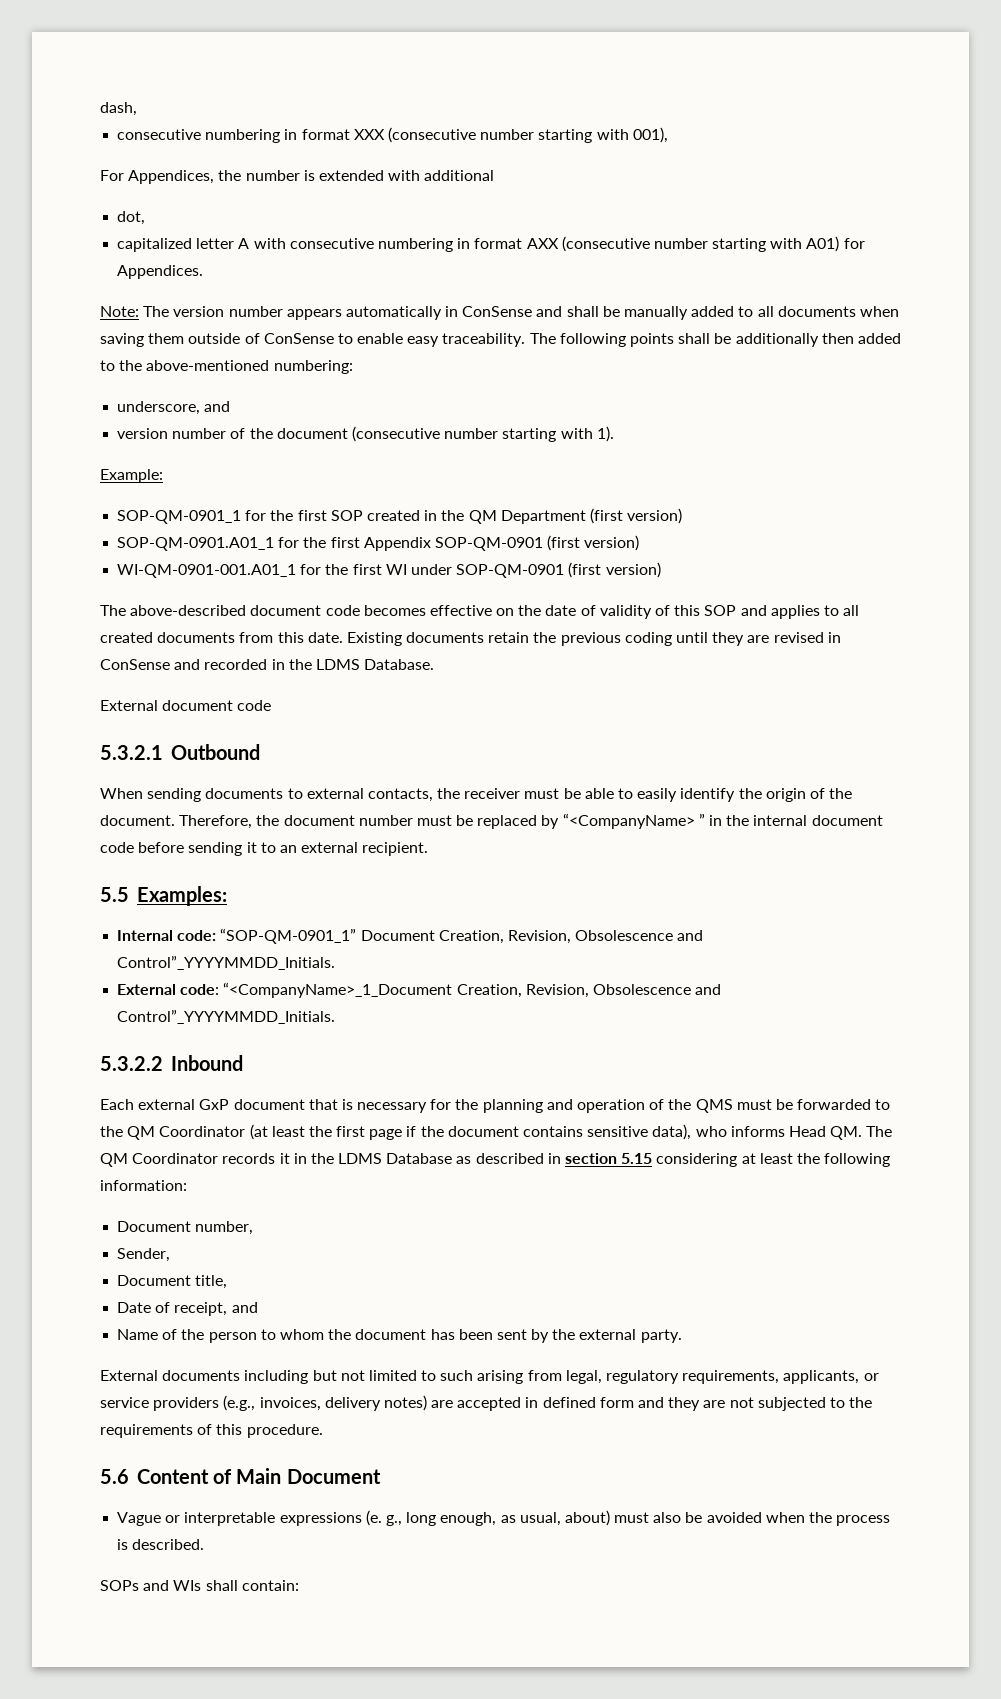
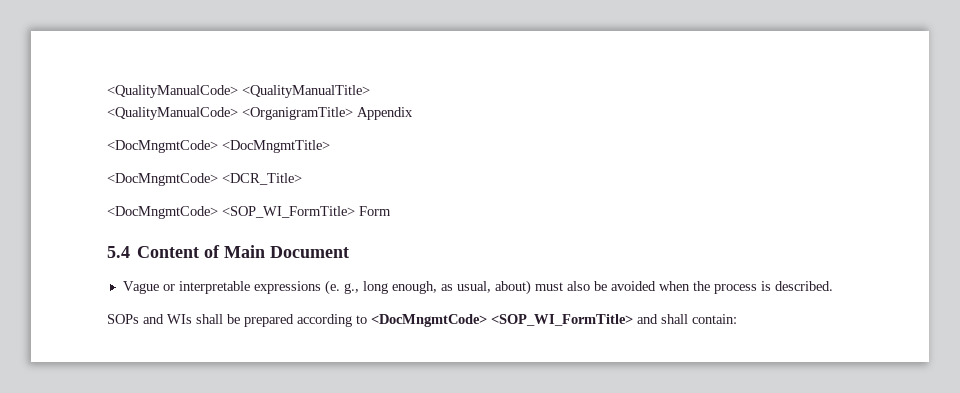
[100,102,137,116] [117,127,668,143] [100,170,495,184] [117,211,146,225] [117,236,865,252] [117,265,204,279] [100,306,899,320] [100,333,901,347] [100,360,353,374] [117,401,231,415] [117,426,614,442] [100,469,163,483] [117,508,683,524] [117,535,640,551] [117,562,661,578] [100,605,860,619] [100,632,841,646] [100,659,435,670] [100,700,272,711] [100,744,260,760] [100,788,853,802] [100,813,883,829] [100,842,429,856] [100,886,227,906] [117,928,704,944] [117,955,336,970] [117,982,722,998] [117,1009,336,1024] [100,1055,243,1071] [100,1099,891,1113] [100,1124,893,1140] [100,1153,891,1167] [100,1180,187,1191] [117,1221,254,1235] [117,1248,171,1262] [117,1275,228,1289] [117,1302,258,1316] [117,1329,682,1343] [100,1370,879,1384] [100,1395,873,1411] [100,1424,323,1438] [100,1469,129,1484] dash, // consecutive numbering in format XXX (consecutive number starting with 001), // For Appendices, the number is extended with additional // dot, // capitalized letter A with consecutive numbering in format AXX (consecutive number starting with A01) for Appendices. // Note: The version number appears automatically in ConSense and shall be manually added to all documents when saving them outside of ConSense to enable easy traceability. The following points shall be additionally then added to the above-mentioned numbering: // underscore, and // version number of the document (consecutive number starting with 1). // Example: // SOP-QM-0901_1 for the first SOP created in the QM Department (first version) // SOP-QM-0901.A01_1 for the first Appendix SOP-QM-0901 (first version) // WI-QM-0901-001.A01_1 for the first WI under SOP-QM-0901 (first version) // The above-described document code becomes effective on the date of validity of this SOP and applies to all created documents from this date. Existing documents retain the previous coding until they are revised in ConSense and recorded in the LDMS Database. // External document code // 5.3.2.1 Outbound // When sending documents to external contacts, the receiver must be able to easily identify the origin of the document. Therefore, the document number must be replaced by “<CompanyName> ” in the internal document code before sending it to an external recipient. // 5.5 Examples: // Internal code: “SOP-QM-0901_1” Document Creation, Revision, Obsolescence and Control”_YYYYMMDD_Initials. // External code: “<CompanyName>_1_Document Creation, Revision, Obsolescence and Control”_YYYYMMDD_Initials. // 5.3.2.2 Inbound // Each external GxP document that is necessary for the planning and operation of the QMS must be forwarded to the QM Coordinator (at least the first page if the document contains sensitive data), who informs Head QM. The QM Coordinator records it in the LDMS Database as described in section 5.15 considering at least the following information: // Document number, // Sender, // Document title, // Date of receipt, and // Name of the person to whom the document has been sent by the external party. // External documents including but not limited to such arising from legal, regulatory requirements, applicants, or service providers (e.g., invoices, delivery notes) are accepted in defined form and they are not subjected to the requirements of this procedure. // 5.6 -> [107,85,370,98] [107,107,413,120] [107,140,330,153] [107,173,302,186] [107,206,391,219] [107,246,130,258] <QualityManualCode> <QualityManualTitle> // <QualityManualCode> <OrganigramTitle> Appendix // <DocMngmtCode> <DocMngmtTitle> // <DocMngmtCode> <DCR_Title> // <DocMngmtCode> <SOP_WI_FormTitle> Form // 5.4
(238, 1585) none -> [227,314,688,327] be prepared according to <DocMngmtCode> <SOP_WI_FormTitle> and shall

